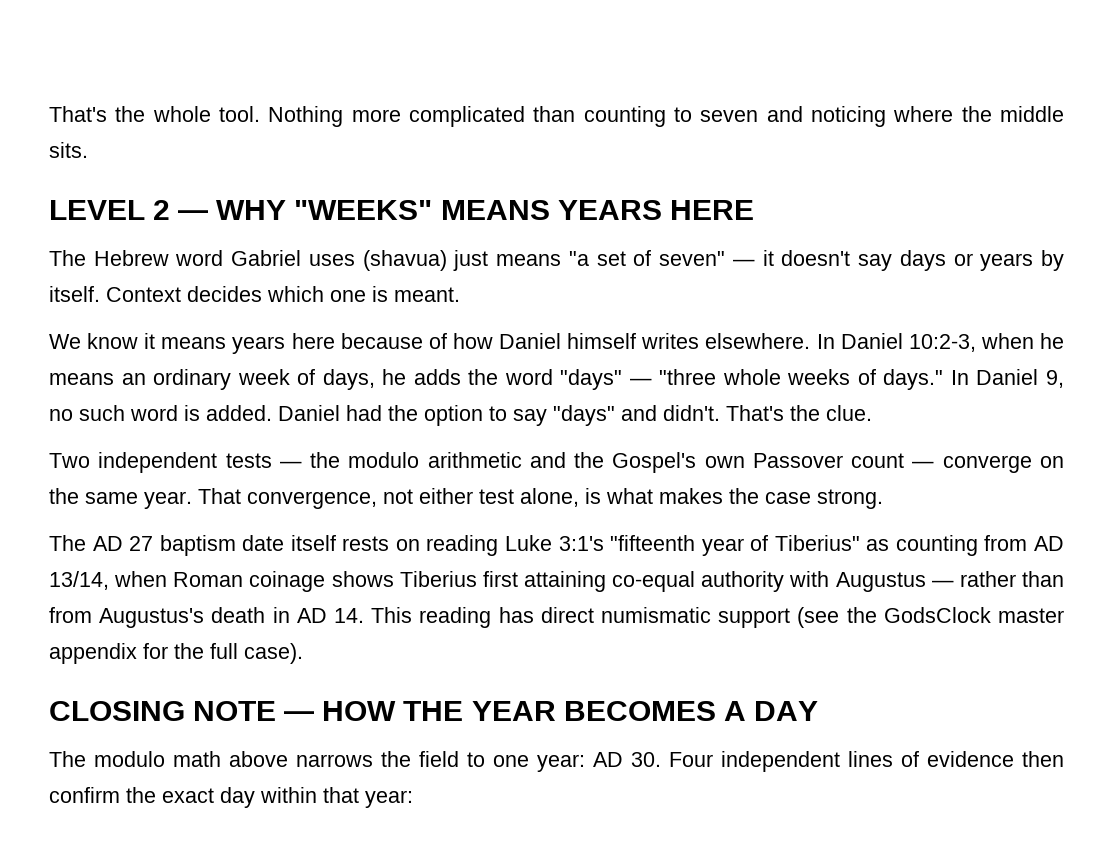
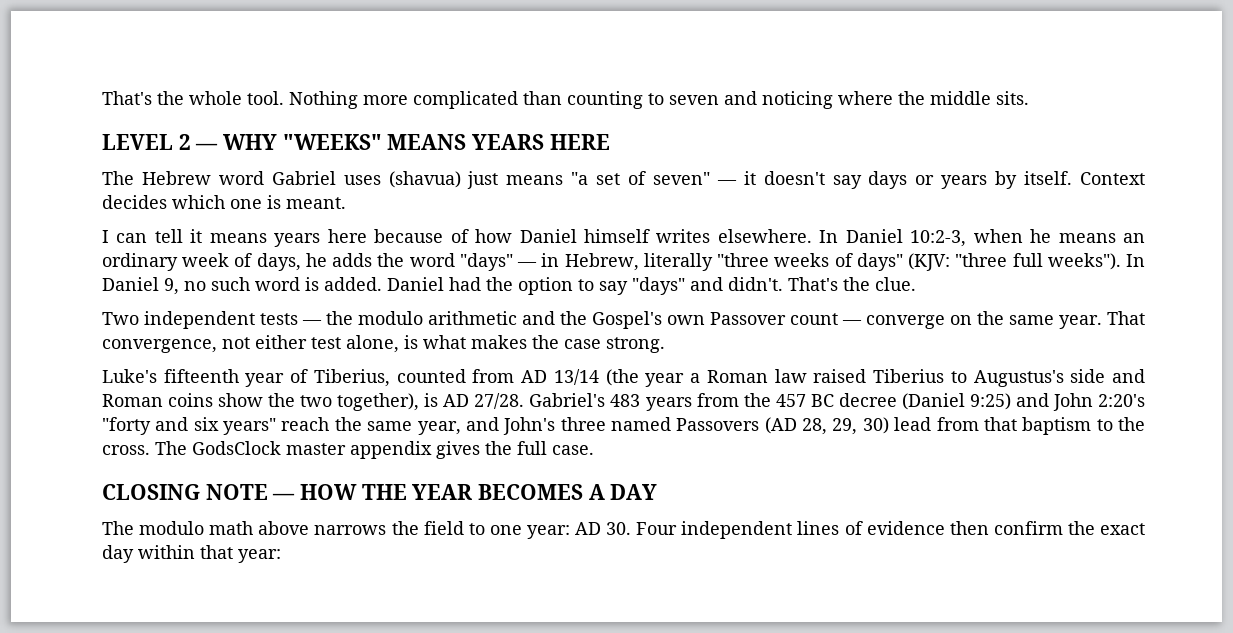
[49,333,139,349] We know -> [102,229,183,243] I can tell
[659,369,944,390] "three whole weeks of days." -> [541,253,1121,271] in Hebrew, literally "three weeks of days" (KJV: "three full weeks").
[49,535,1064,556] [49,571,1064,592] [49,607,877,628] The AD 27 baptism date itself rests on reading Luke 3:1's "fifteenth year of Tiberius" as counting from AD 13/14, when Roman coinage shows Tiberius first attaining co-equal authority with Augustus — rather than from Augustus's death in AD 14. This reading has direct numismatic support (see the -> [102,369,1145,387] [102,393,1145,411] [102,417,1145,435] [102,441,187,455] Luke's fifteenth year of Tiberius, counted from AD 13/14 (the year a Roman law raised Tiberius to Augustus's side and Roman coins show the two together), is AD 27/28. Gabriel's 483 years from the 457 BC decree (Daniel 9:25) and John 2:20's "forty and six years" reach the same year, and John's three named Passovers (AD 28, 29, 30) lead from that baptism to the cross. The
[143,643,168,659] for -> [436,441,480,459] gives
[244,643,303,664] case). -> [552,445,594,455] case.

